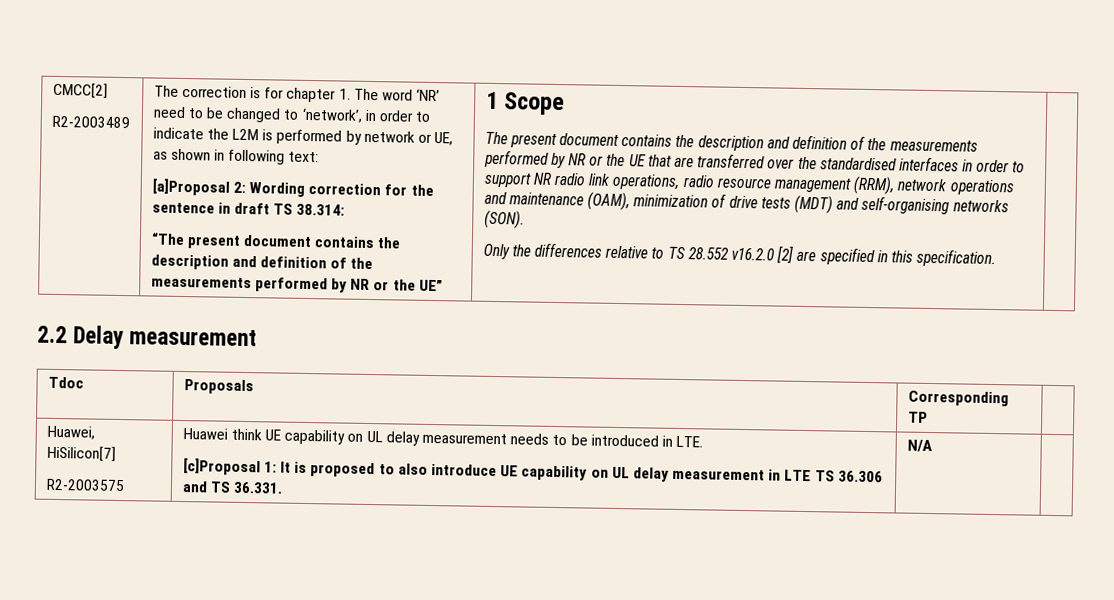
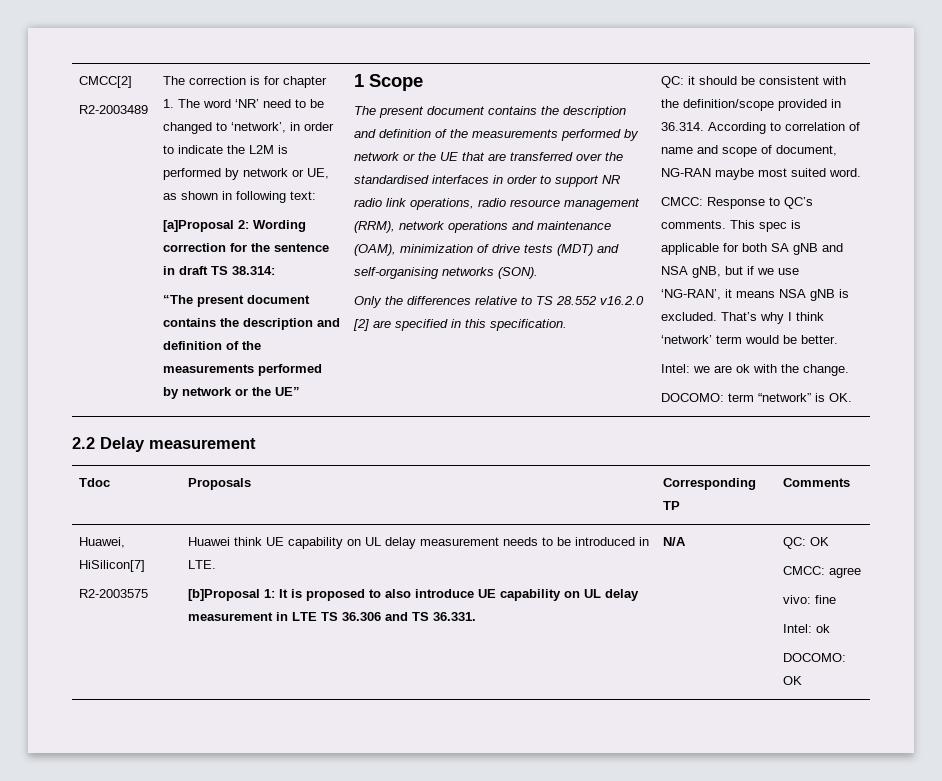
[350,278,371,290] NR -> [182,387,233,396] network
[568,153,587,166] NR -> [354,152,401,161] network
(997, 258) none -> [661,76,847,88] [661,99,842,111] [661,122,861,134] [661,145,838,157] [661,168,862,180] [661,197,814,209] [661,220,802,232] [661,243,844,255] [661,266,800,278] [661,289,850,301] [661,312,825,324] [661,335,839,344] [661,364,850,376] [661,393,853,402] QC: it should be consistent with the definition/scope provided in 36.314. According to correlation of name and scope of document, NG-RAN maybe most suited word. // CMCC: Response to QC’s comments. This spec is applicable for both SA gNB and NSA gNB, but if we use ‘NG-RAN’, it means NSA gNB is excluded. That’s why I think ‘network’ term would be better. // Intel: we are ok with the change. // DOCOMO: term “network” is OK.
(928, 417) none -> [783,478,851,487] Comments
[182,458,261,476] [c]Proposal -> [188,589,261,601] [b]Proposal
(933, 446) none -> [783,537,830,549] [783,566,862,578] [783,595,837,604] [783,624,831,633] [783,653,847,662] [783,676,803,685] QC: OK // CMCC: agree // vivo: fine // Intel: ok // DOCOMO: OK

